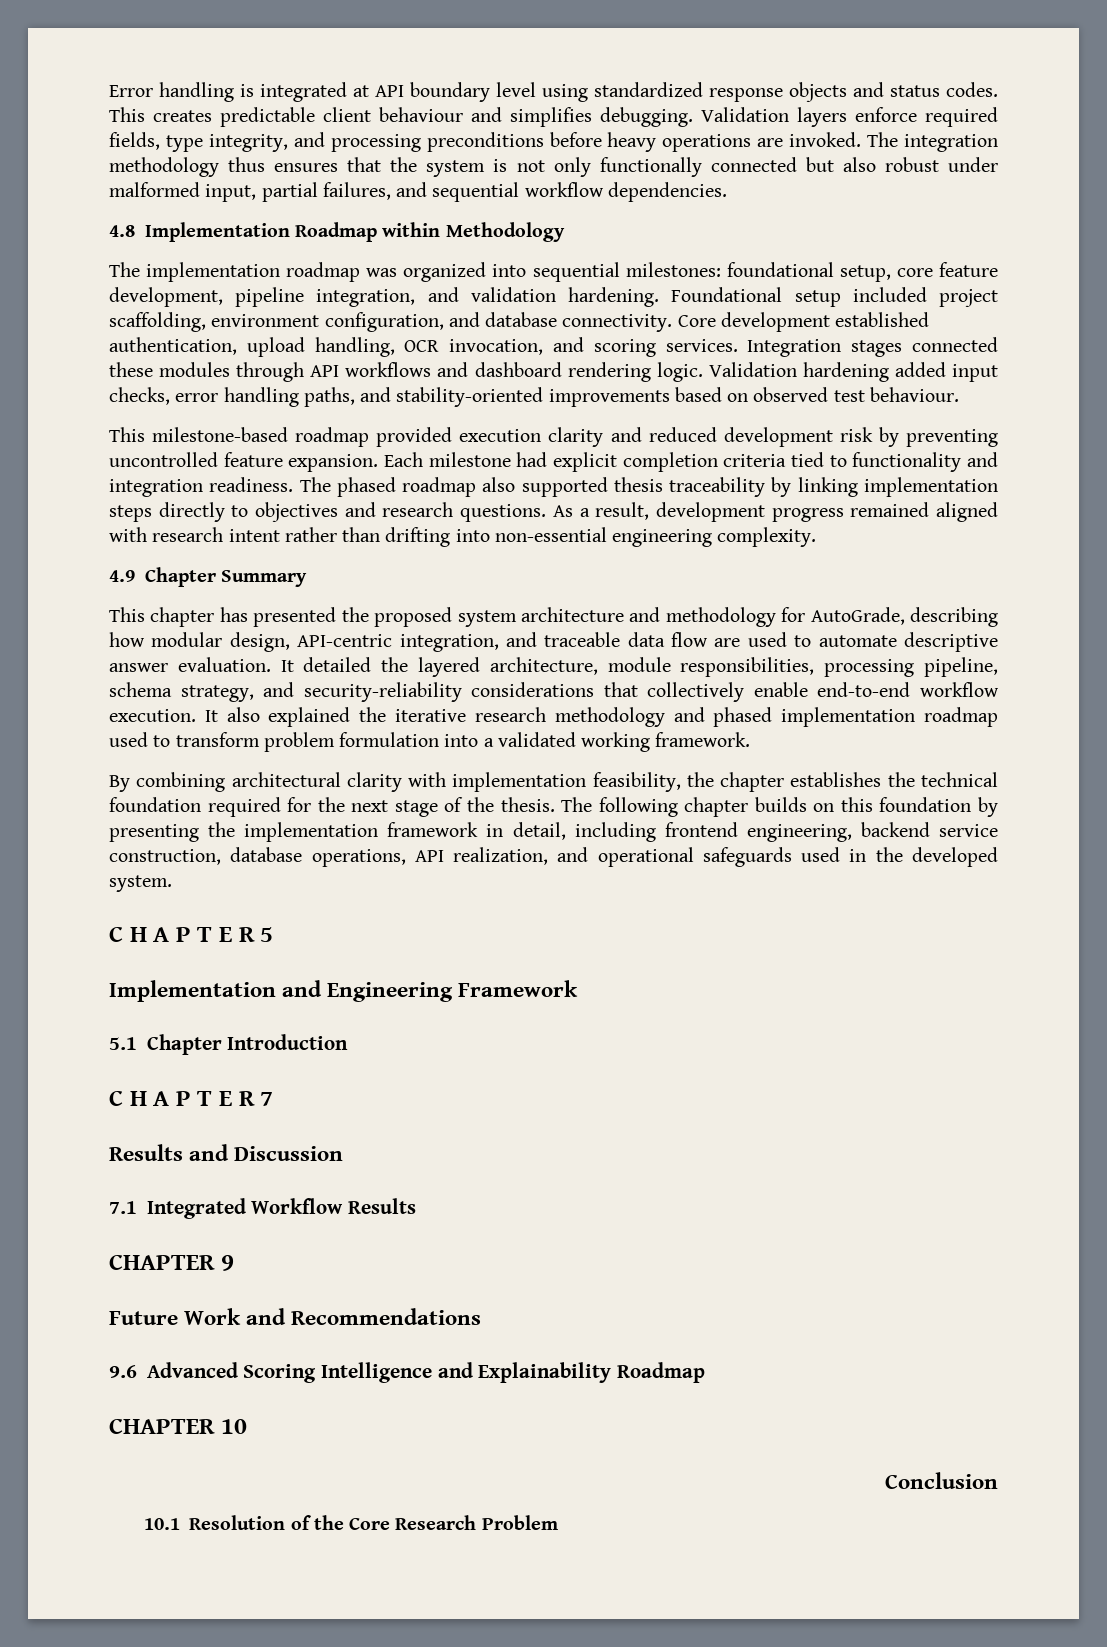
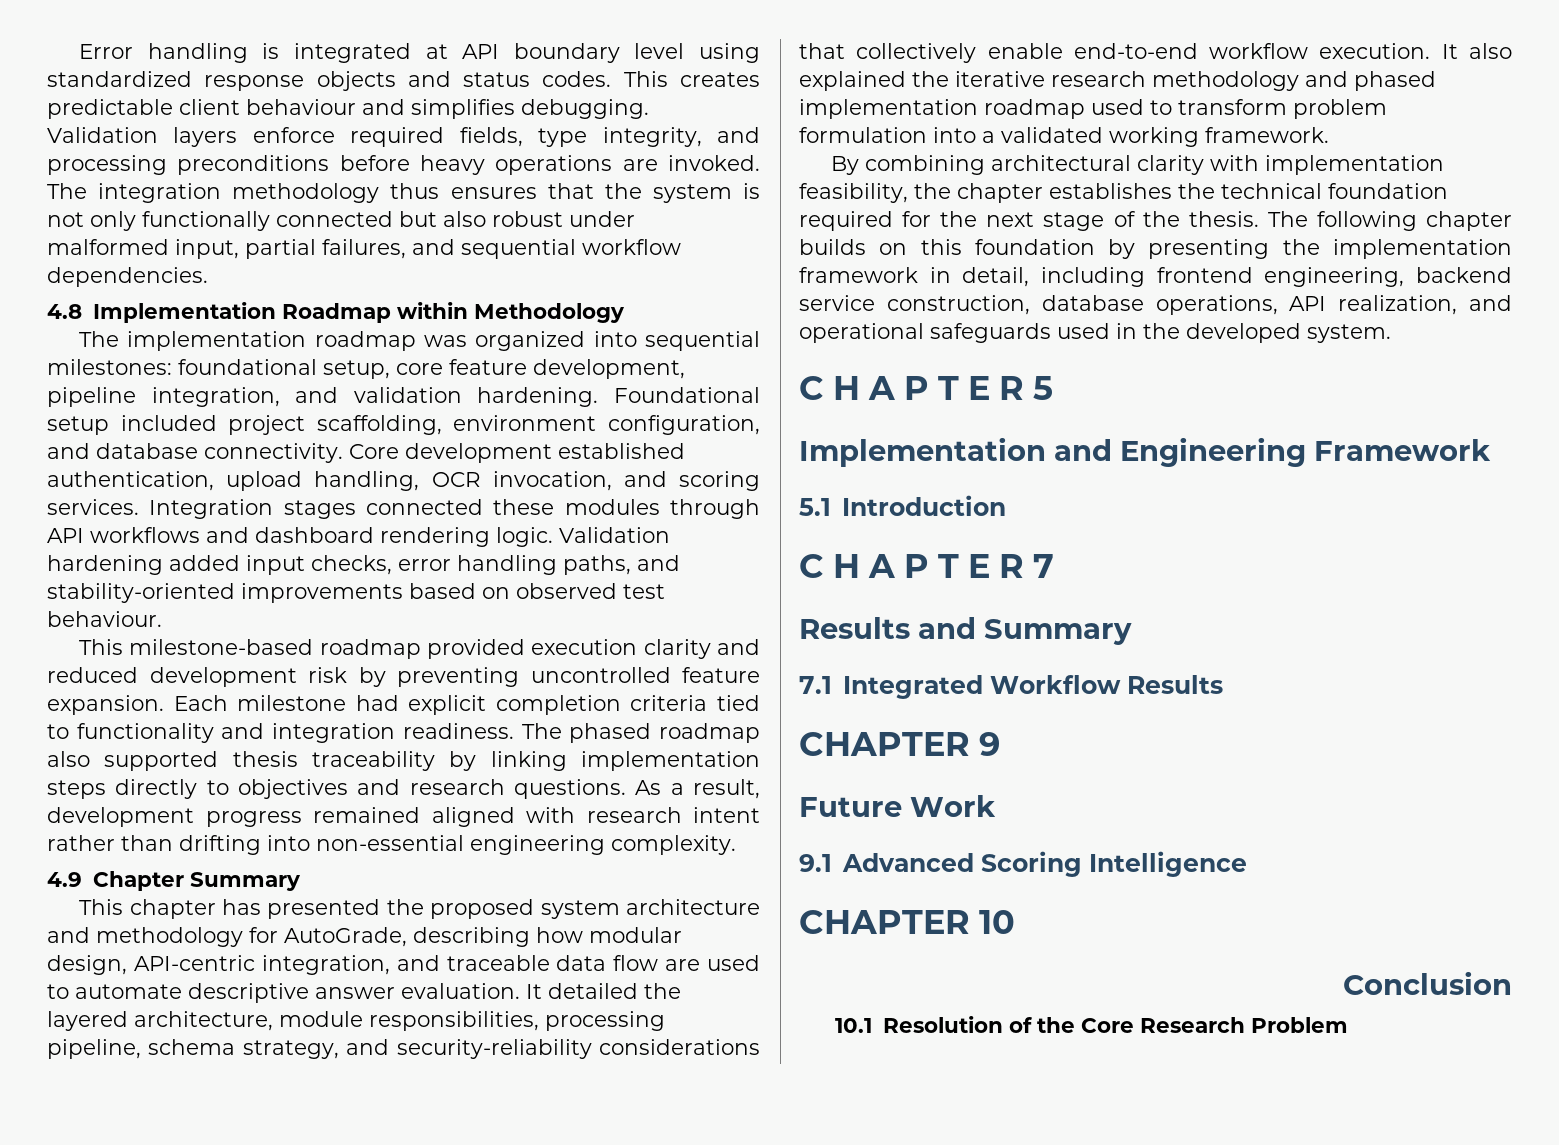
[146,1034,222,1055] Chapter -> (831, 507) none
[234,1146,344,1161] Discussion -> [984,619,1132,645] Summary
[246,1308,482,1325] [109,1365,137,1378] and Recommendations // 9.6 -> [799,854,832,872] // 9.1
[437,1362,706,1383] and Explainability Roadmap -> (1247, 864) none

